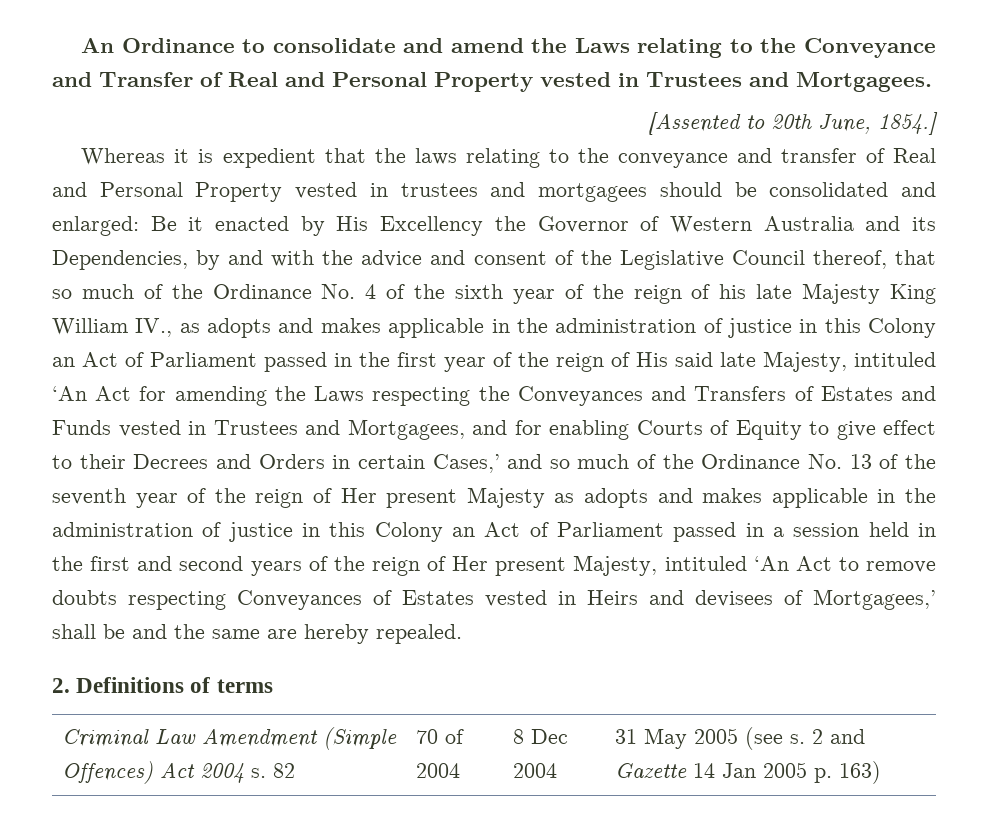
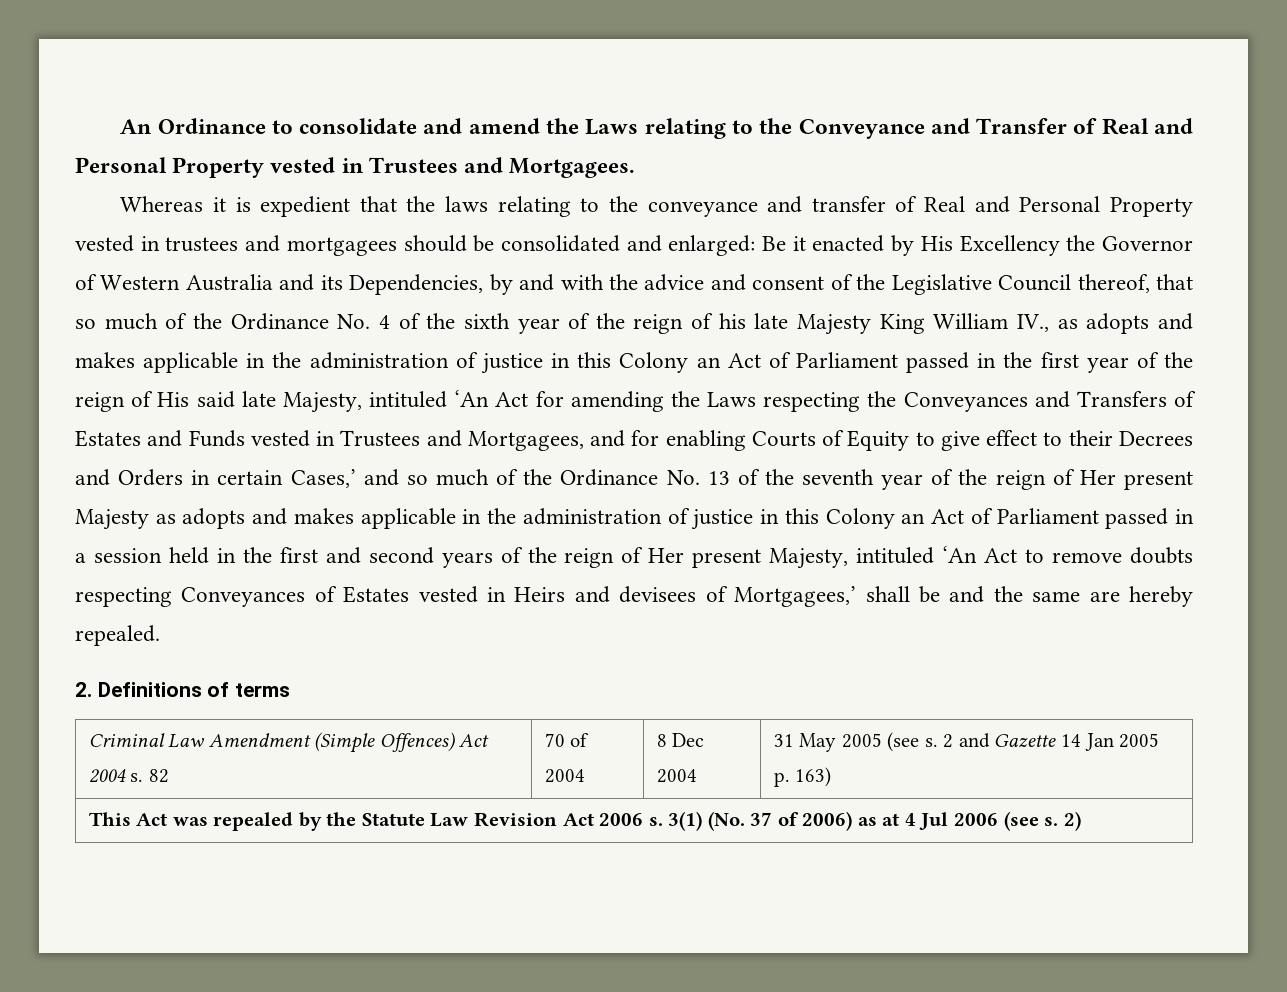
[648,112,938,135] // [Assented to 20th June, 1854.] -> (636, 168) none
(882, 772) none -> [88,811,1081,831] // This Act was repealed by the Statute Law Revision Act 2006 s. 3(1) (No. 37 of 2006) as at 4 Jul 2006 (see s. 2)

